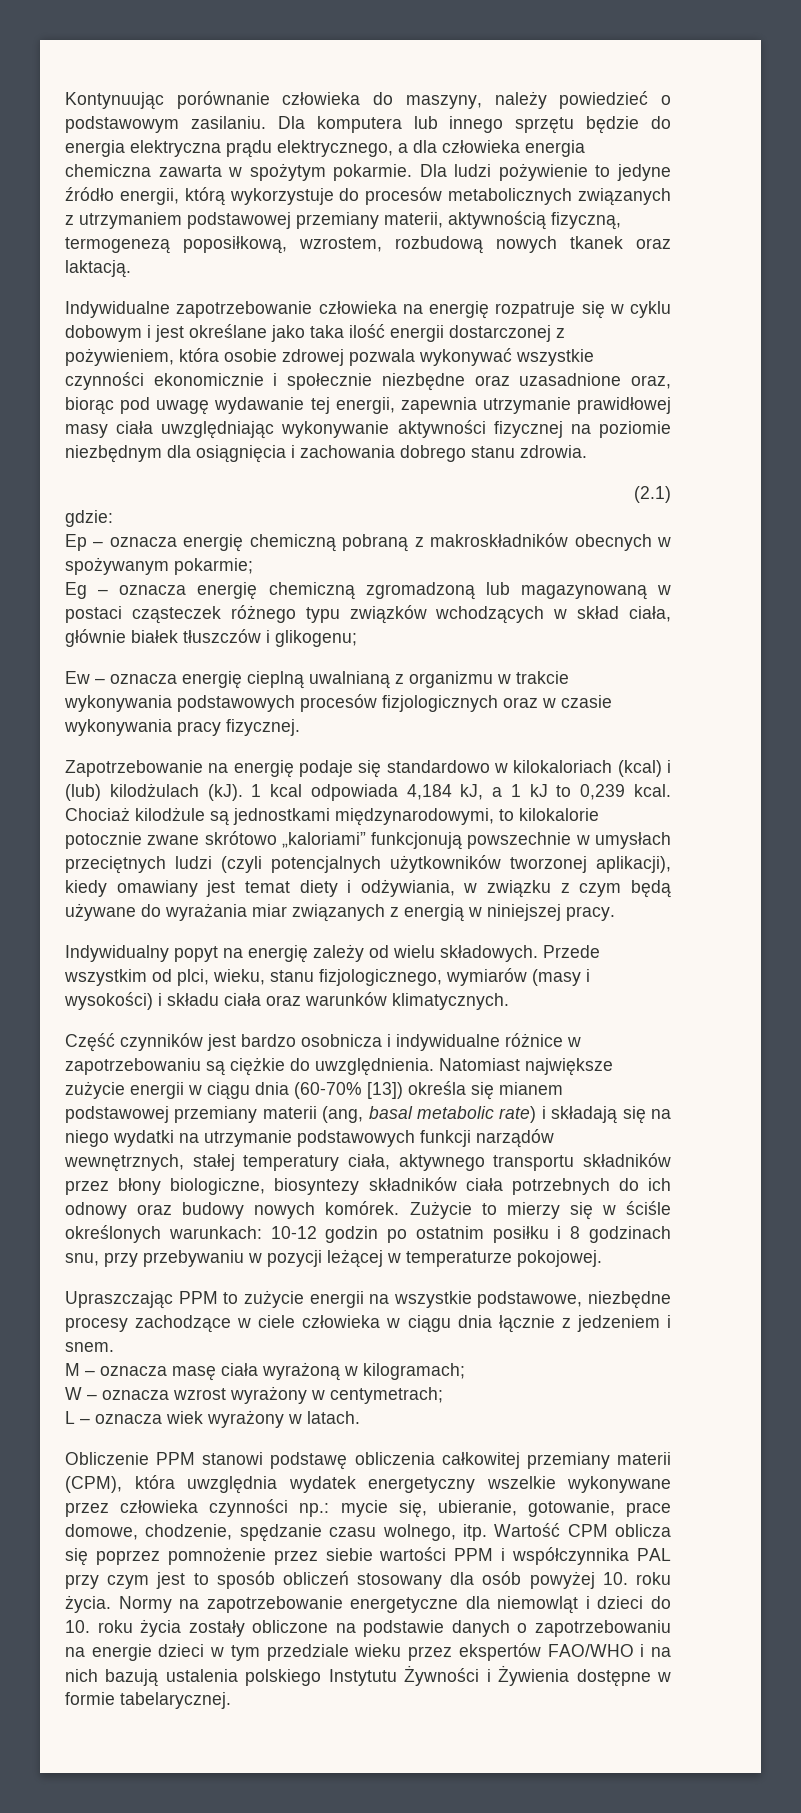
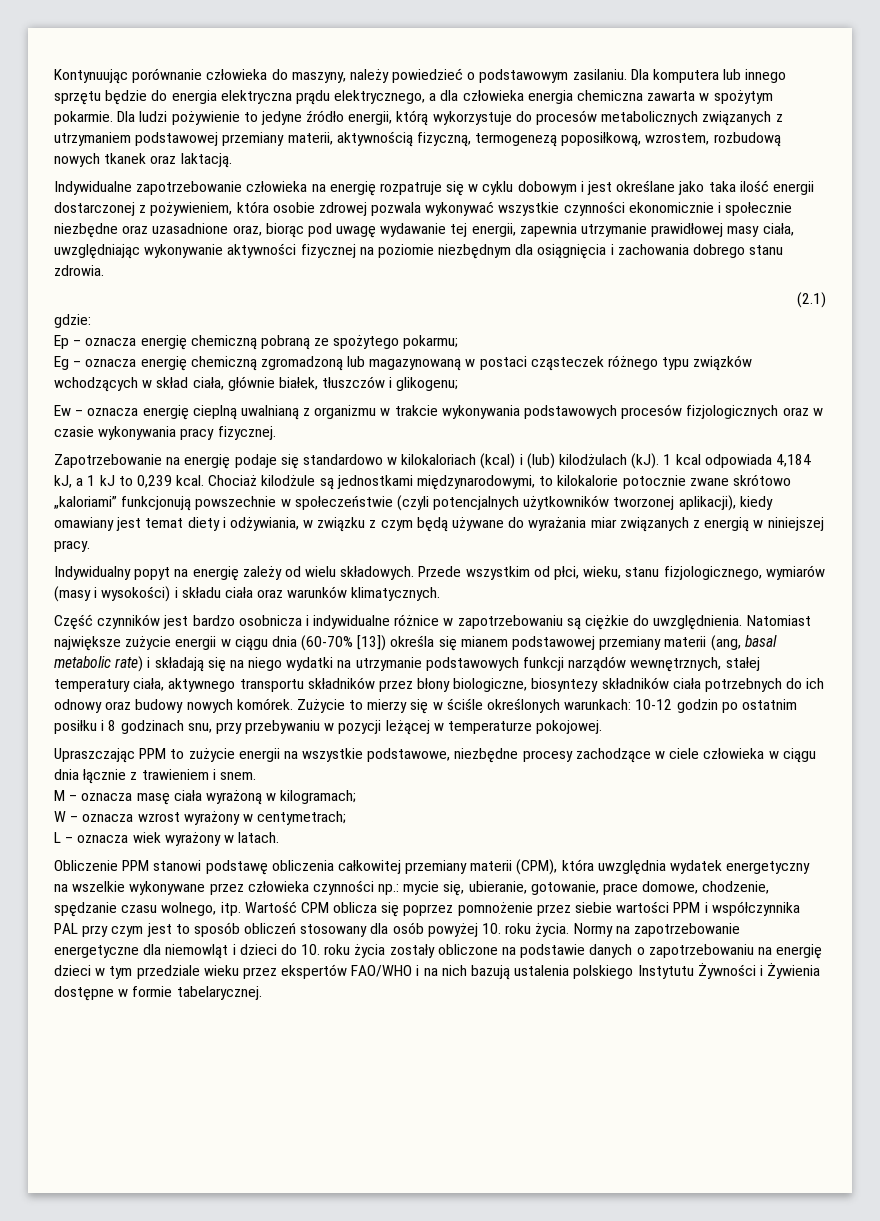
[116,421,154,434] ciała -> [762,223,794,236] ciała,
[414,533,672,551] [65,557,253,575] z makroskładników obecnych w spożywanym pokarmie; -> [314,335,459,349] ze spożytego pokarmu;
[131,630,178,643] białek -> [278,377,318,390] białek,
[595,832,671,849] [65,856,212,874] umysłach przeciętnych ludzi -> [294,496,393,510] społeczeństwie
[177,969,209,986] plci, -> [554,566,580,580] płci,
[576,1315,660,1332] jedzeniem -> [141,769,209,780] trawieniem
(475, 1485) none -> [54,884,68,892] na
[91,1644,152,1661] energie -> [776,944,823,959] energię

